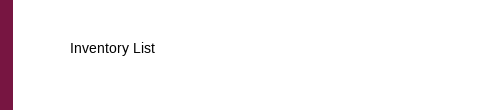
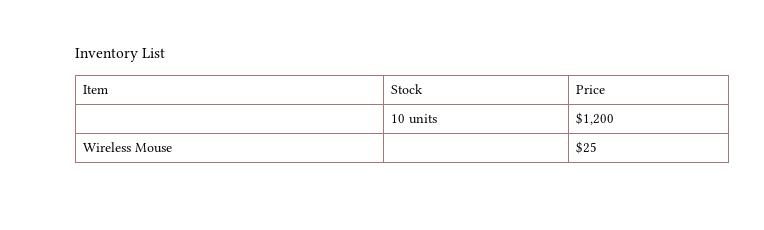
(155, 47) none -> [83,85,109,94] [391,84,424,94] [576,85,606,94] [391,114,438,124] [576,112,615,125] [83,142,173,153] [576,141,598,154] // Item | Stock | Price // | 10 units | $1,200 // Wireless Mouse | | $25

